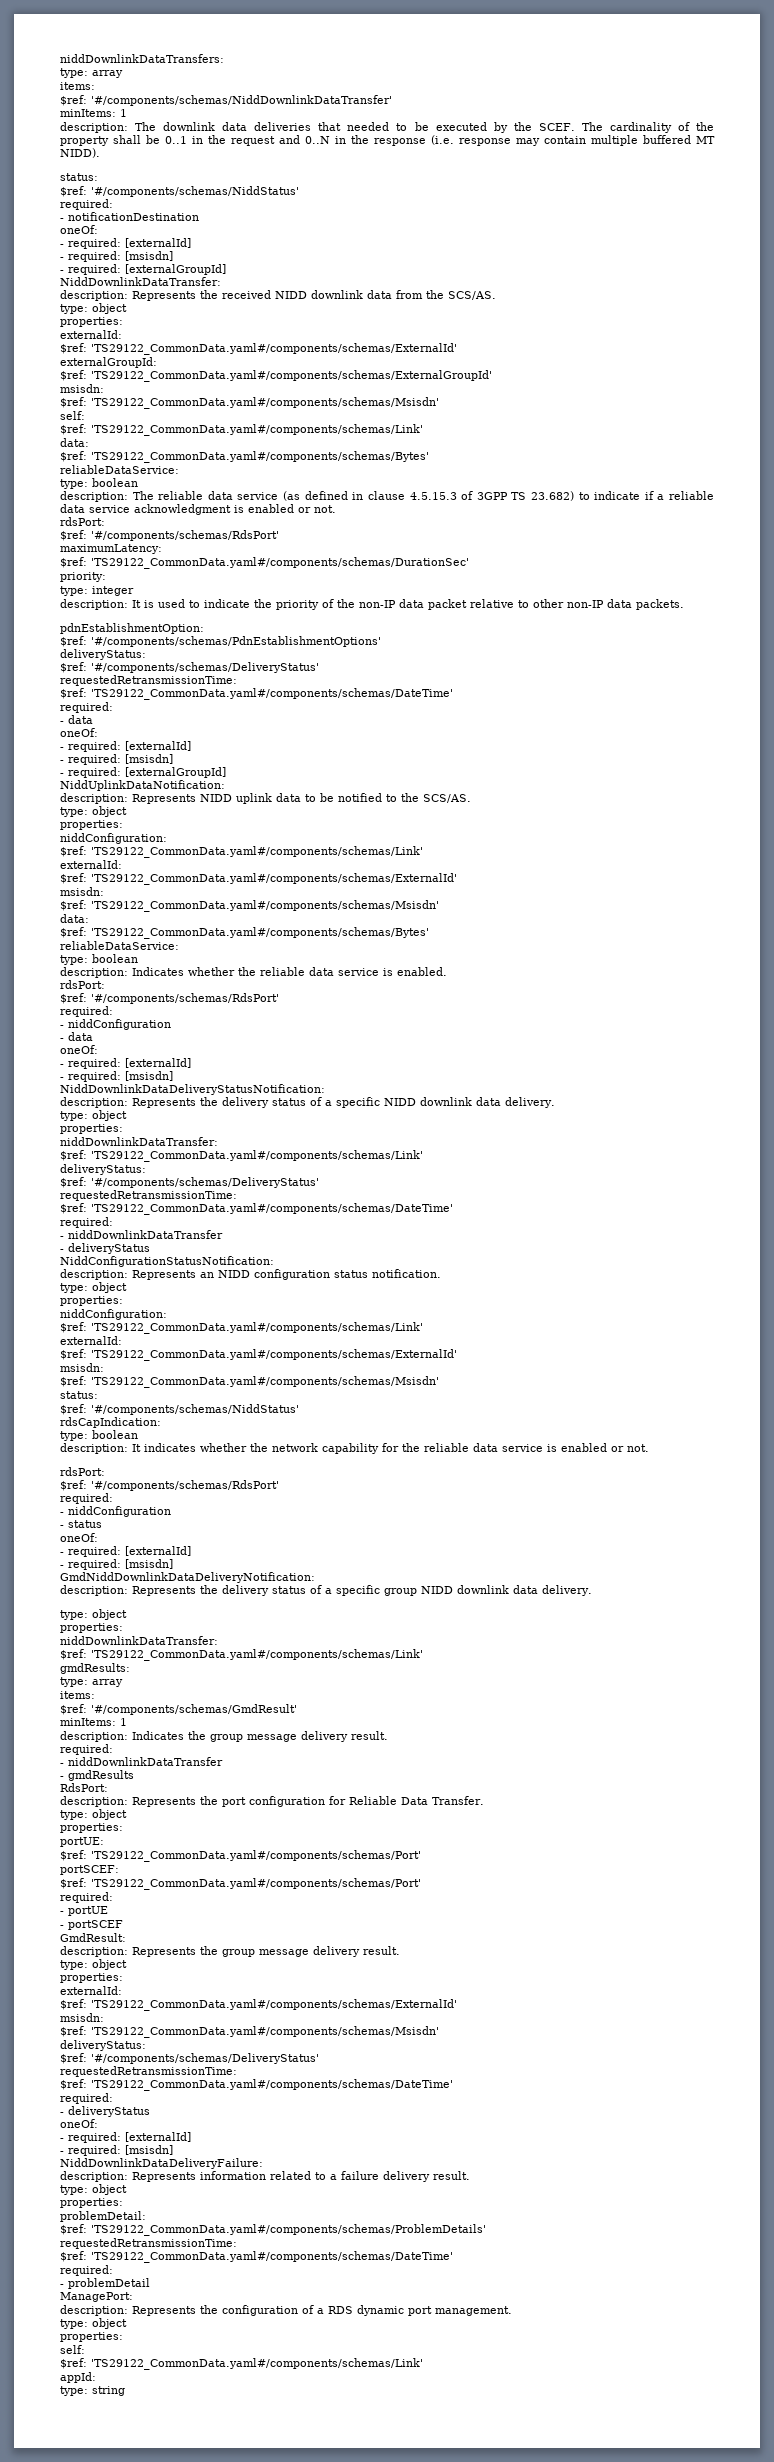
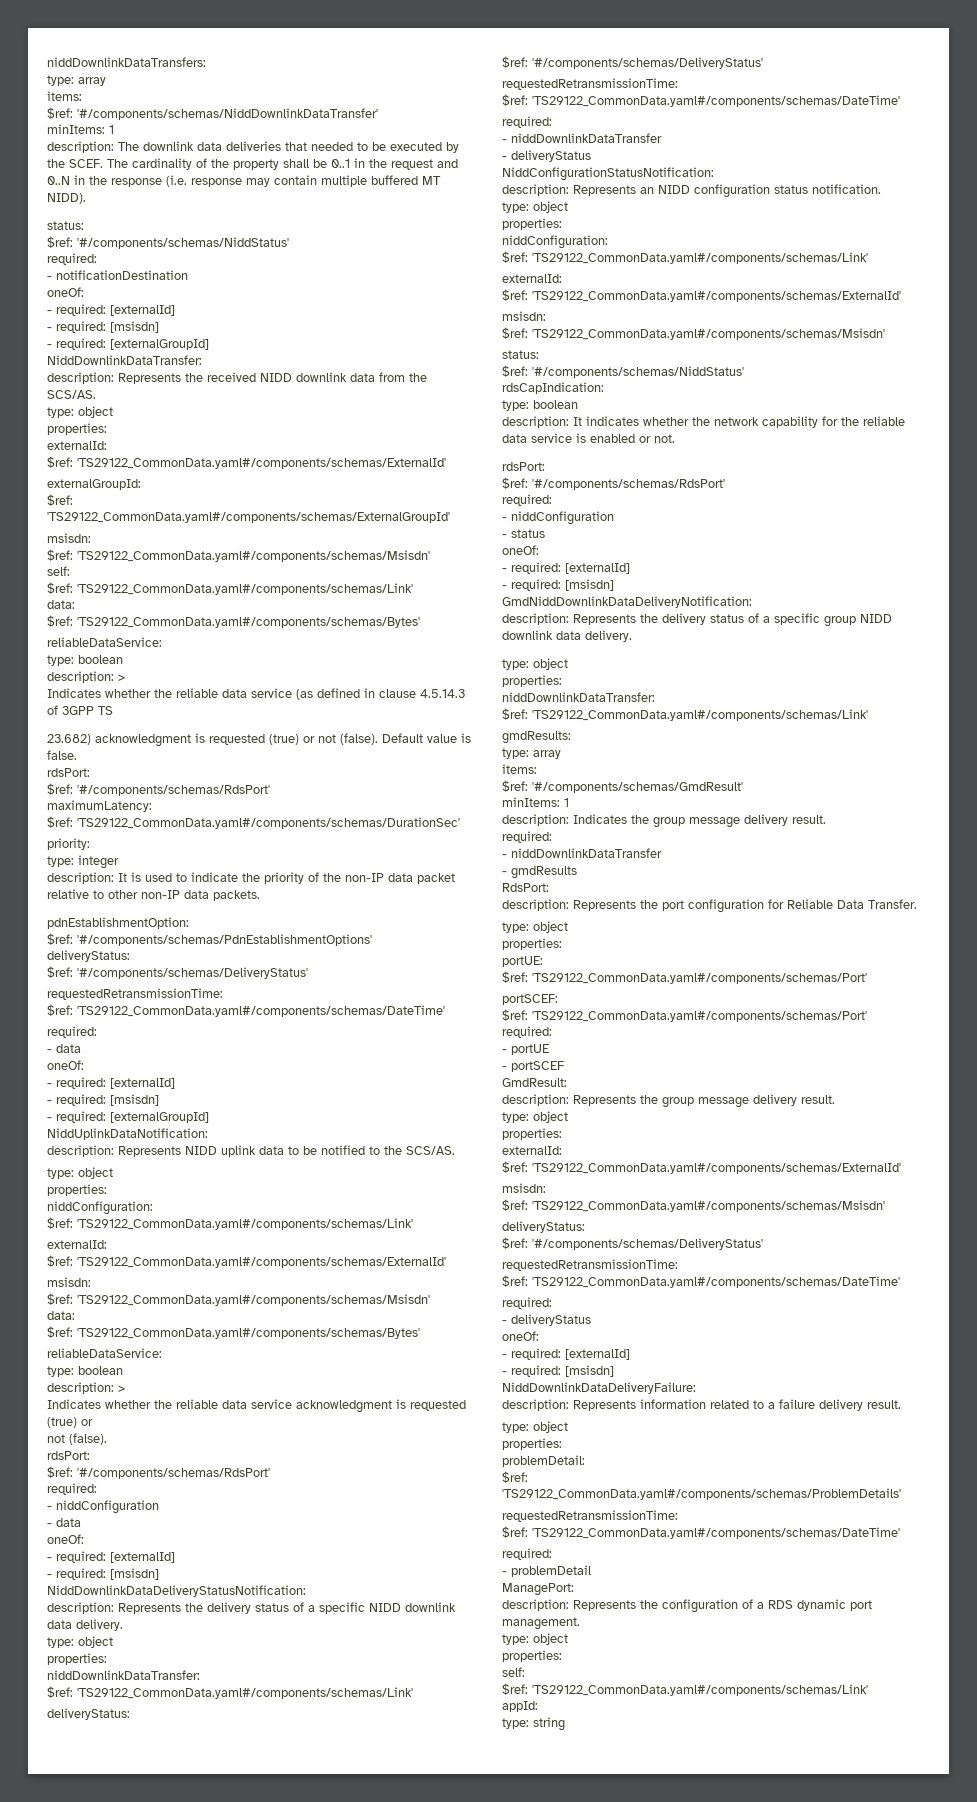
[132,491,154,500] The -> [118,674,125,681] [47,688,172,698] > // Indicates whether the
[409,492,457,500] 4.5.15.3 -> [420,689,465,698] 4.5.14.3
[530,491,714,501] [60,504,336,515] 23.682) to indicate if a reliable data service acknowledgment is enabled or not. -> [47,733,471,747] [47,750,77,760] // 23.682) acknowledgment is requested (true) or not (false). Default value is false.
[132,967,447,976] Indicates whether the reliable data service is enabled. -> [118,1385,125,1392] [47,1399,466,1413] [47,1417,93,1428] [47,1433,107,1445] > // Indicates whether the reliable data service acknowledgment is requested (true) or // not (false).

